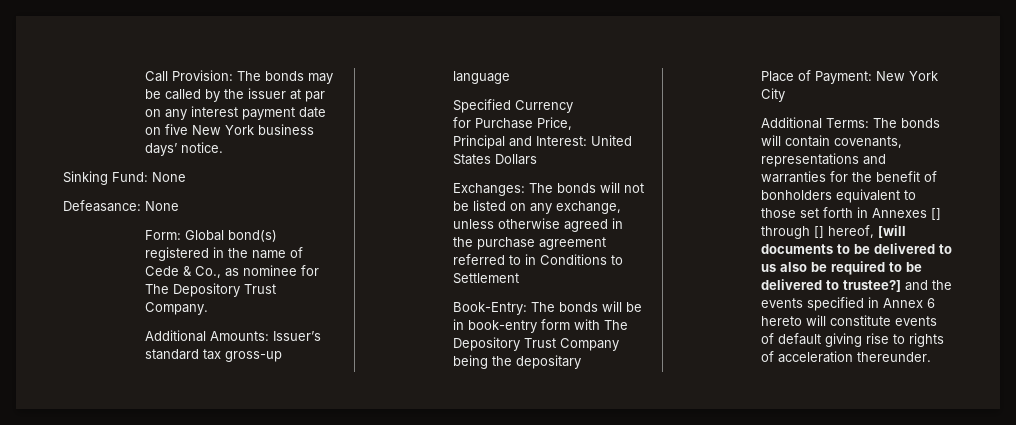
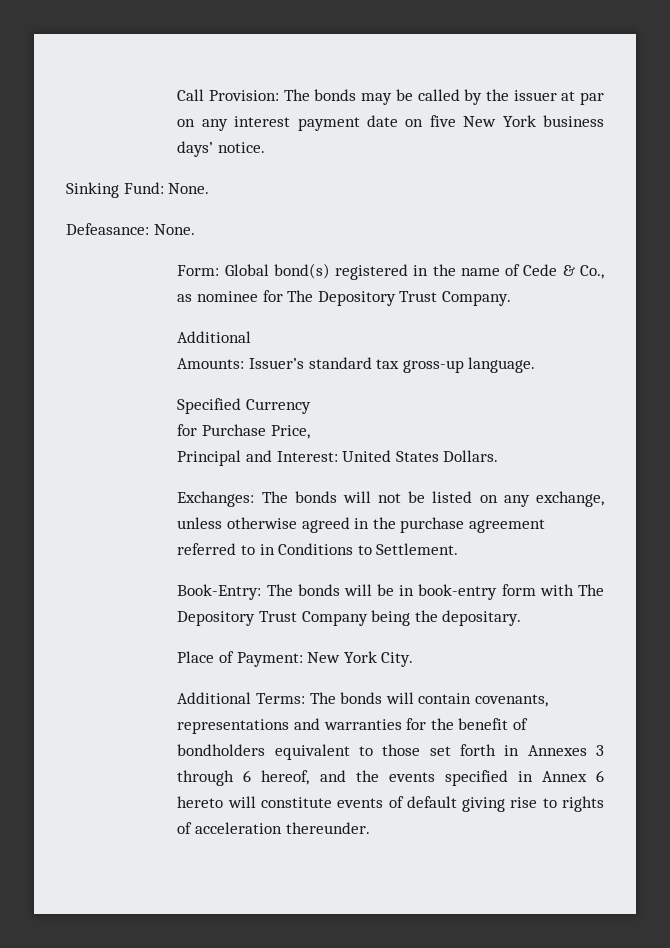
[112,172,186,182] [63,200,179,212] Fund: None // Defeasance: None -> [123,182,210,194] [66,223,195,235] Fund: None. // Defeasance: None.
(207, 336) none -> (252, 337) //
[453,71,511,84] language -> [468,357,536,373] language.
[495,154,538,165] Dollars -> [443,450,499,462] Dollars.
[453,273,520,284] Settlement -> [376,543,459,555] Settlement.
[516,355,582,369] depositary -> [442,610,522,626] depositary.
[761,88,786,102] City -> [381,652,414,667] City.
[761,190,833,200] bonholders -> [177,744,266,756] bondholders
[931,208,942,220] [761,225,907,239] [761,243,953,254] [761,261,923,275] [761,279,902,292] [] through [] hereof, [will documents to be delivered to us also be required to be delivered to trustee?] -> [595,745,604,756] [177,770,310,786] 3 through 6 hereof,

